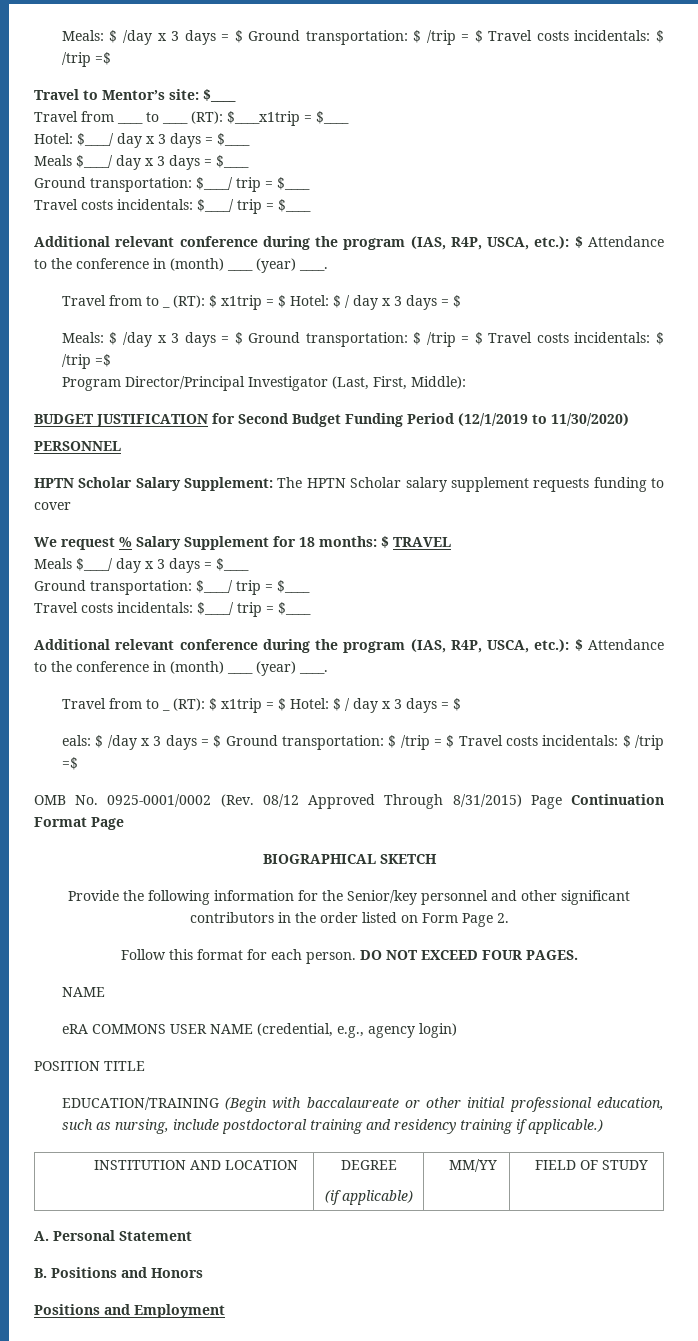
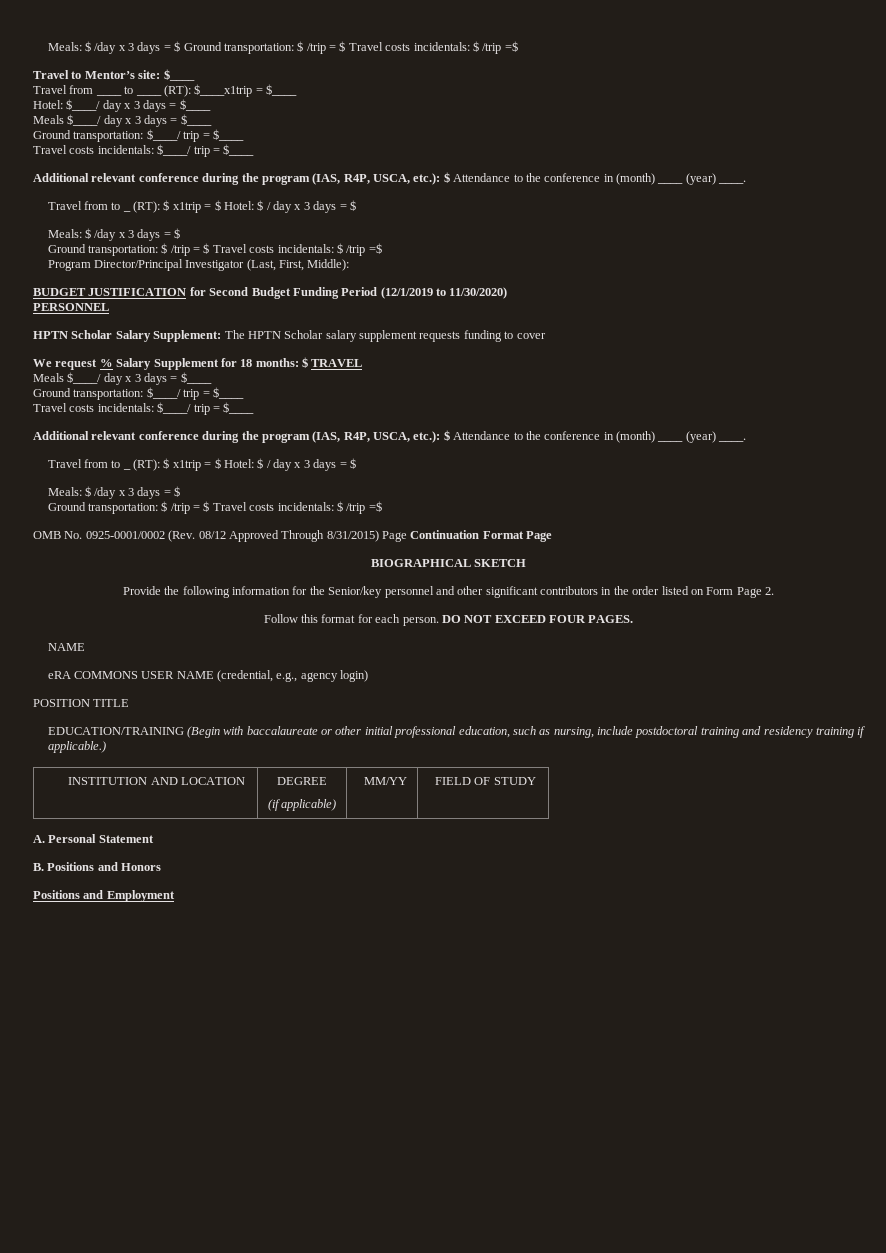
(243, 338) none -> (181, 233) //
[61,735,222,750] eals: $ /day x 3 days = $ -> [47,486,181,499] Meals: $ /day x 3 days = $ //

